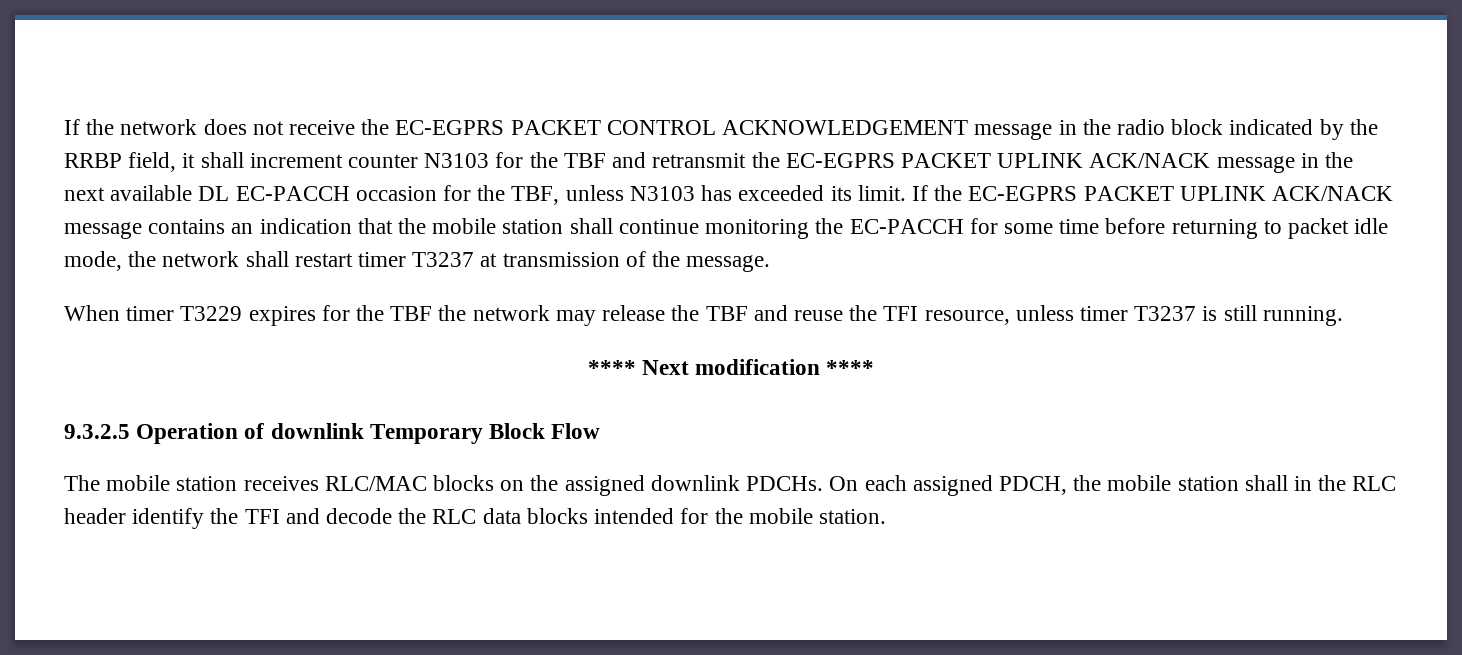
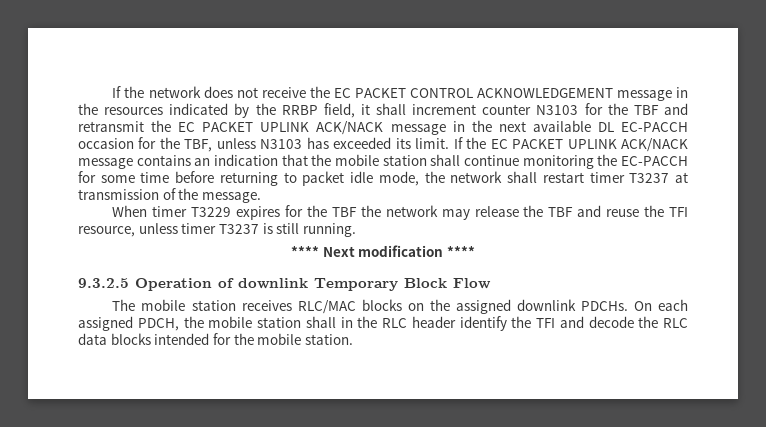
[395,120,505,135] EC-EGPRS -> [333,88,351,98] EC
[1116,119,1224,135] radio block -> [104,107,164,115] resources
[785,153,895,168] EC-EGPRS -> [178,122,196,132] EC
[968,186,1078,201] EC-EGPRS -> [490,139,508,149] EC

